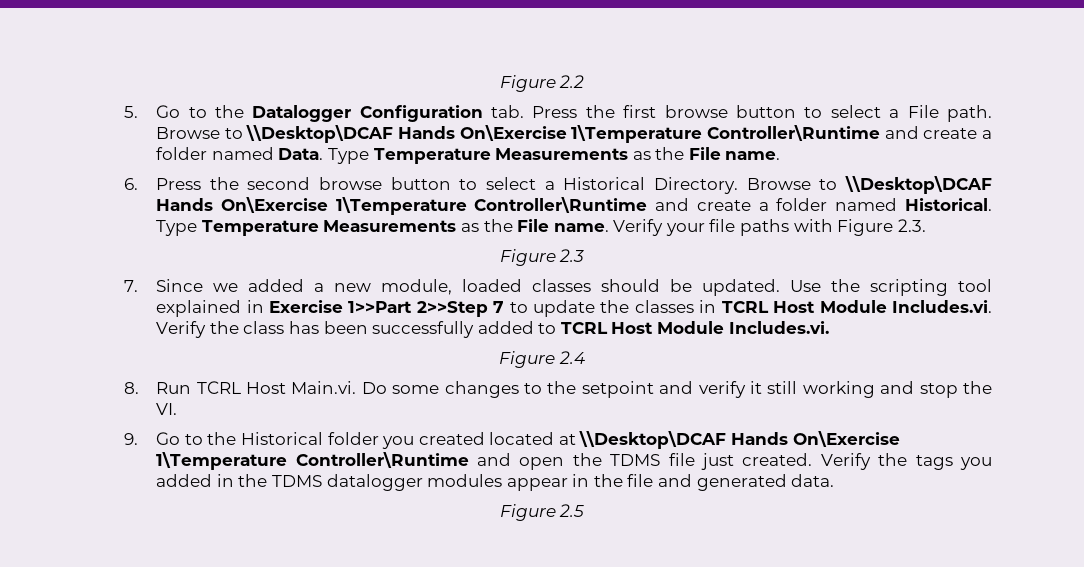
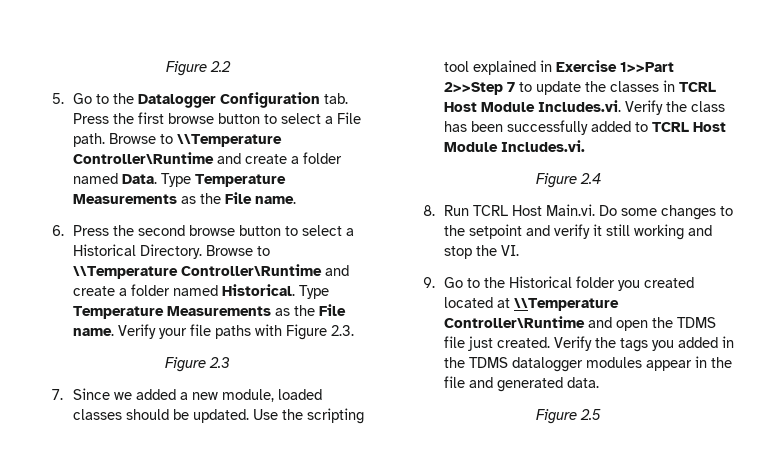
[246,125,703,143] \\Desktop\DCAF Hands On\Exercise 1\Temperature -> [176,134,282,147] \\Temperature
[845,176,992,194] [156,197,467,215] \\Desktop\DCAF Hands On\Exercise 1\Temperature -> [72,266,178,279] \\Temperature
[579,431,900,449] [156,452,288,470] \\Desktop\DCAF Hands On\Exercise 1\Temperature -> [513,298,619,311] \\Temperature

